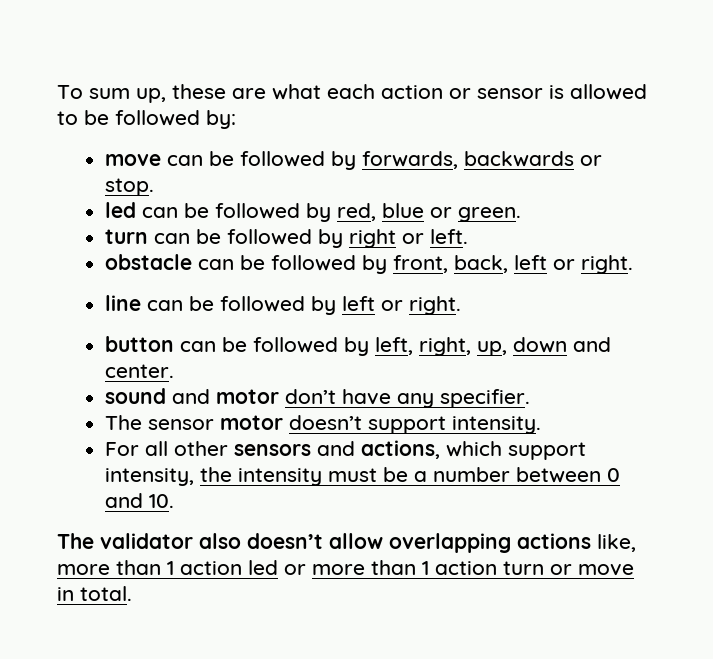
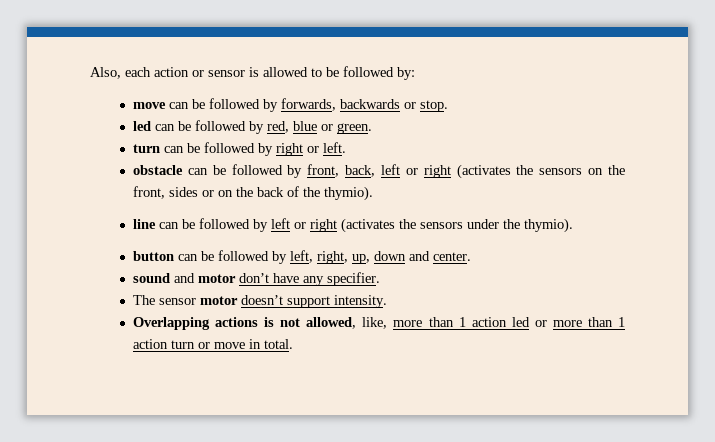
[57,84,321,103] To sum up, these are what -> [90,67,121,79] Also,
[580,255,633,274] right. -> [423,164,625,179] [132,186,373,201] right (activates the sensors on the front, sides or on the back of the thymio).
[408,296,461,315] right. -> [309,218,573,233] right (activates the sensors under the thymio).
[104,440,586,460] [104,467,620,486] [104,493,174,508] [57,533,591,553] For all other sensors and actions, which support intensity, the intensity must be a number between 0 and 10. // The validator also doesn’t allow overlapping actions -> [132,317,357,330] Overlapping actions is not allowed,

